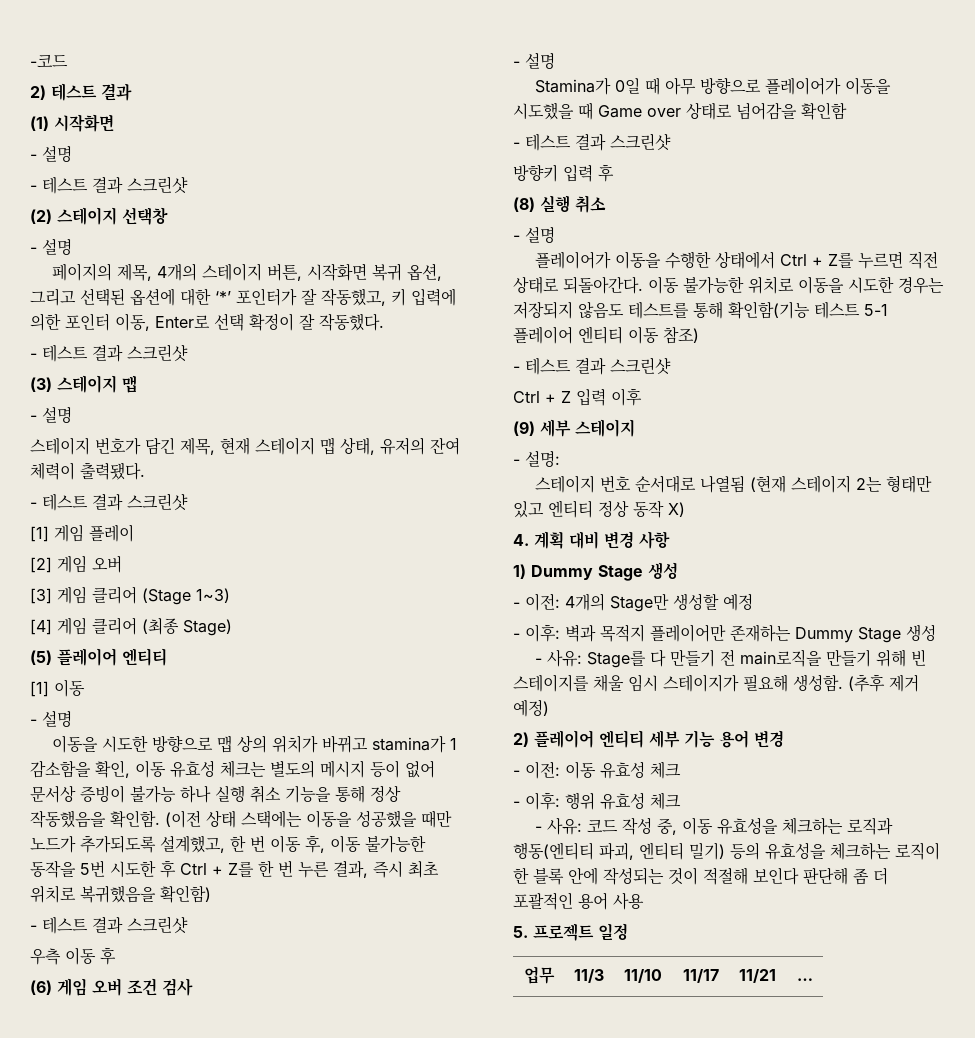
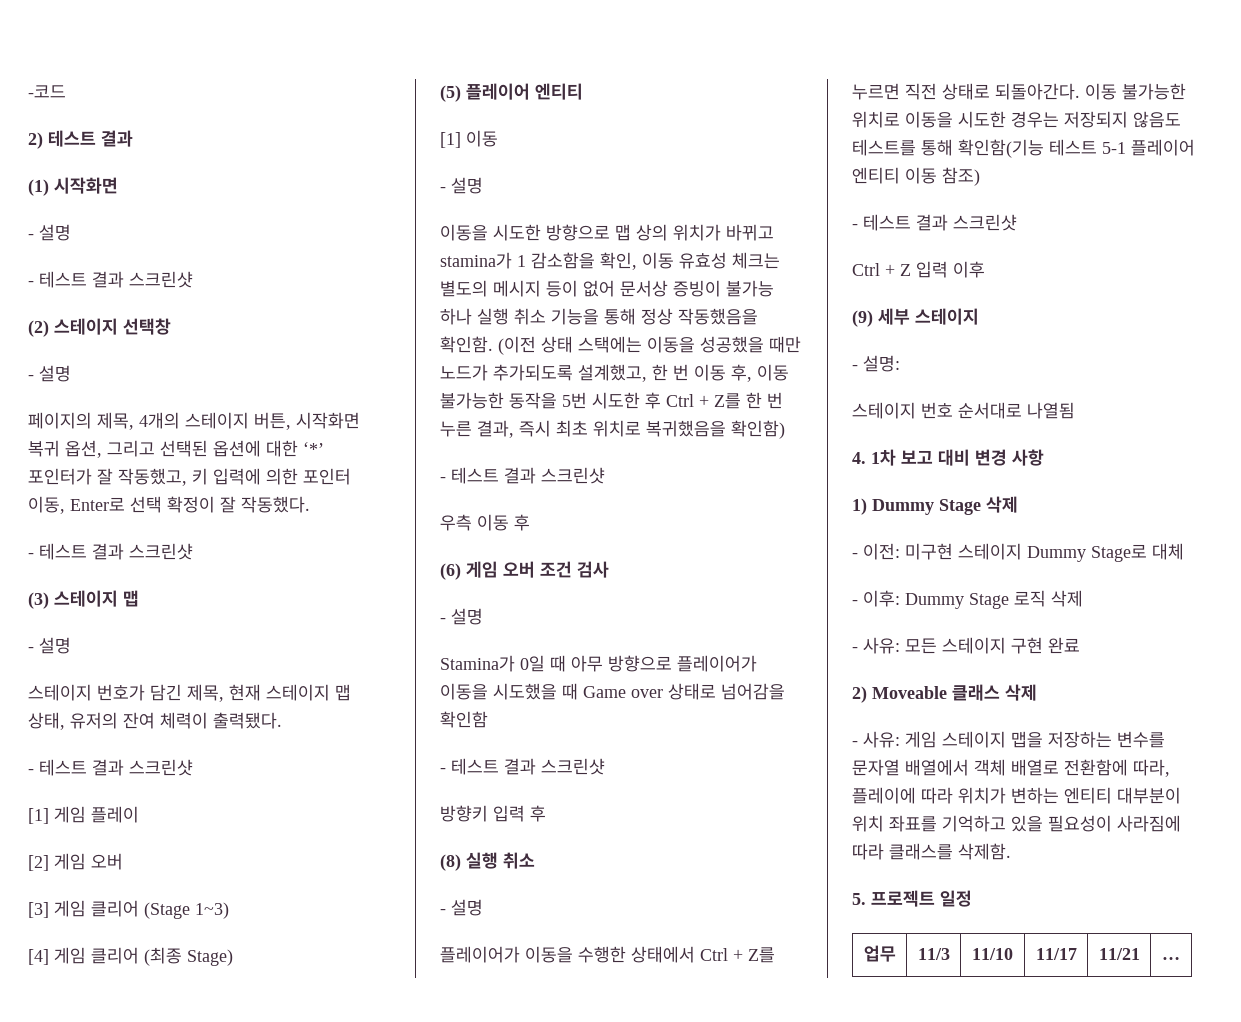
[750,475,933,493] [513,500,685,518] (현재 스테이지 2는 형태만 있고 엔티티 정상 동작 X) -> (1075, 410) none
[534,531,564,549] 계획 -> [871,449,933,466] 1차 보고
[648,562,678,579] [513,593,753,612] [513,624,936,643] [535,649,927,668] [513,674,919,692] [513,699,549,717] [513,730,784,748] [513,761,681,779] [513,792,681,810] [535,817,894,835] [513,842,940,860] [513,867,888,885] [513,892,644,910] 생성 // - 이전: 4개의 Stage만 생성할 예정 // - 이후: 벽과 목적지 플레이어만 존재하는 Dummy Stage 생성 // - 사유: Stage를 다 만들기 전 main로직을 만들기 위해 빈 스테이지를 채울 임시 스테이지가 필요해 생성함. (추후 제거 예정) // 2) 플레이어 엔티티 세부 기능 용어 변경 // - 이전: 이동 유효성 체크 // - 이후: 행위 유효성 체크 // - 사유: 코드 작성 중, 이동 유효성을 체크하는 로직과 행동(엔티티 파괴, 엔티티 밀기) 등의 유효성을 체크하는 로직이 한 블록 안에 작성되는 것이 적절해 보인다 판단해 좀 더 포괄적인 용어 사용 -> [986,496,1018,513] [852,543,1184,562] [852,590,1083,609] [852,637,1080,654] [852,684,1037,703] [852,731,1165,748] [852,759,1170,777] [852,787,1181,804] [852,815,1181,832] [852,843,1011,860] 삭제 // - 이전: 미구현 스테이지 Dummy Stage로 대체 // - 이후: Dummy Stage 로직 삭제 // - 사유: 모든 스테이지 구현 완료 // 2) Moveable 클래스 삭제 // - 사유: 게임 스테이지 맵을 저장하는 변수를 문자열 배열에서 객체 배열로 전환함에 따라, 플레이에 따라 위치가 변하는 엔티티 대부분이 위치 좌표를 기억하고 있을 필요성이 사라짐에 따라 클래스를 삭제함.

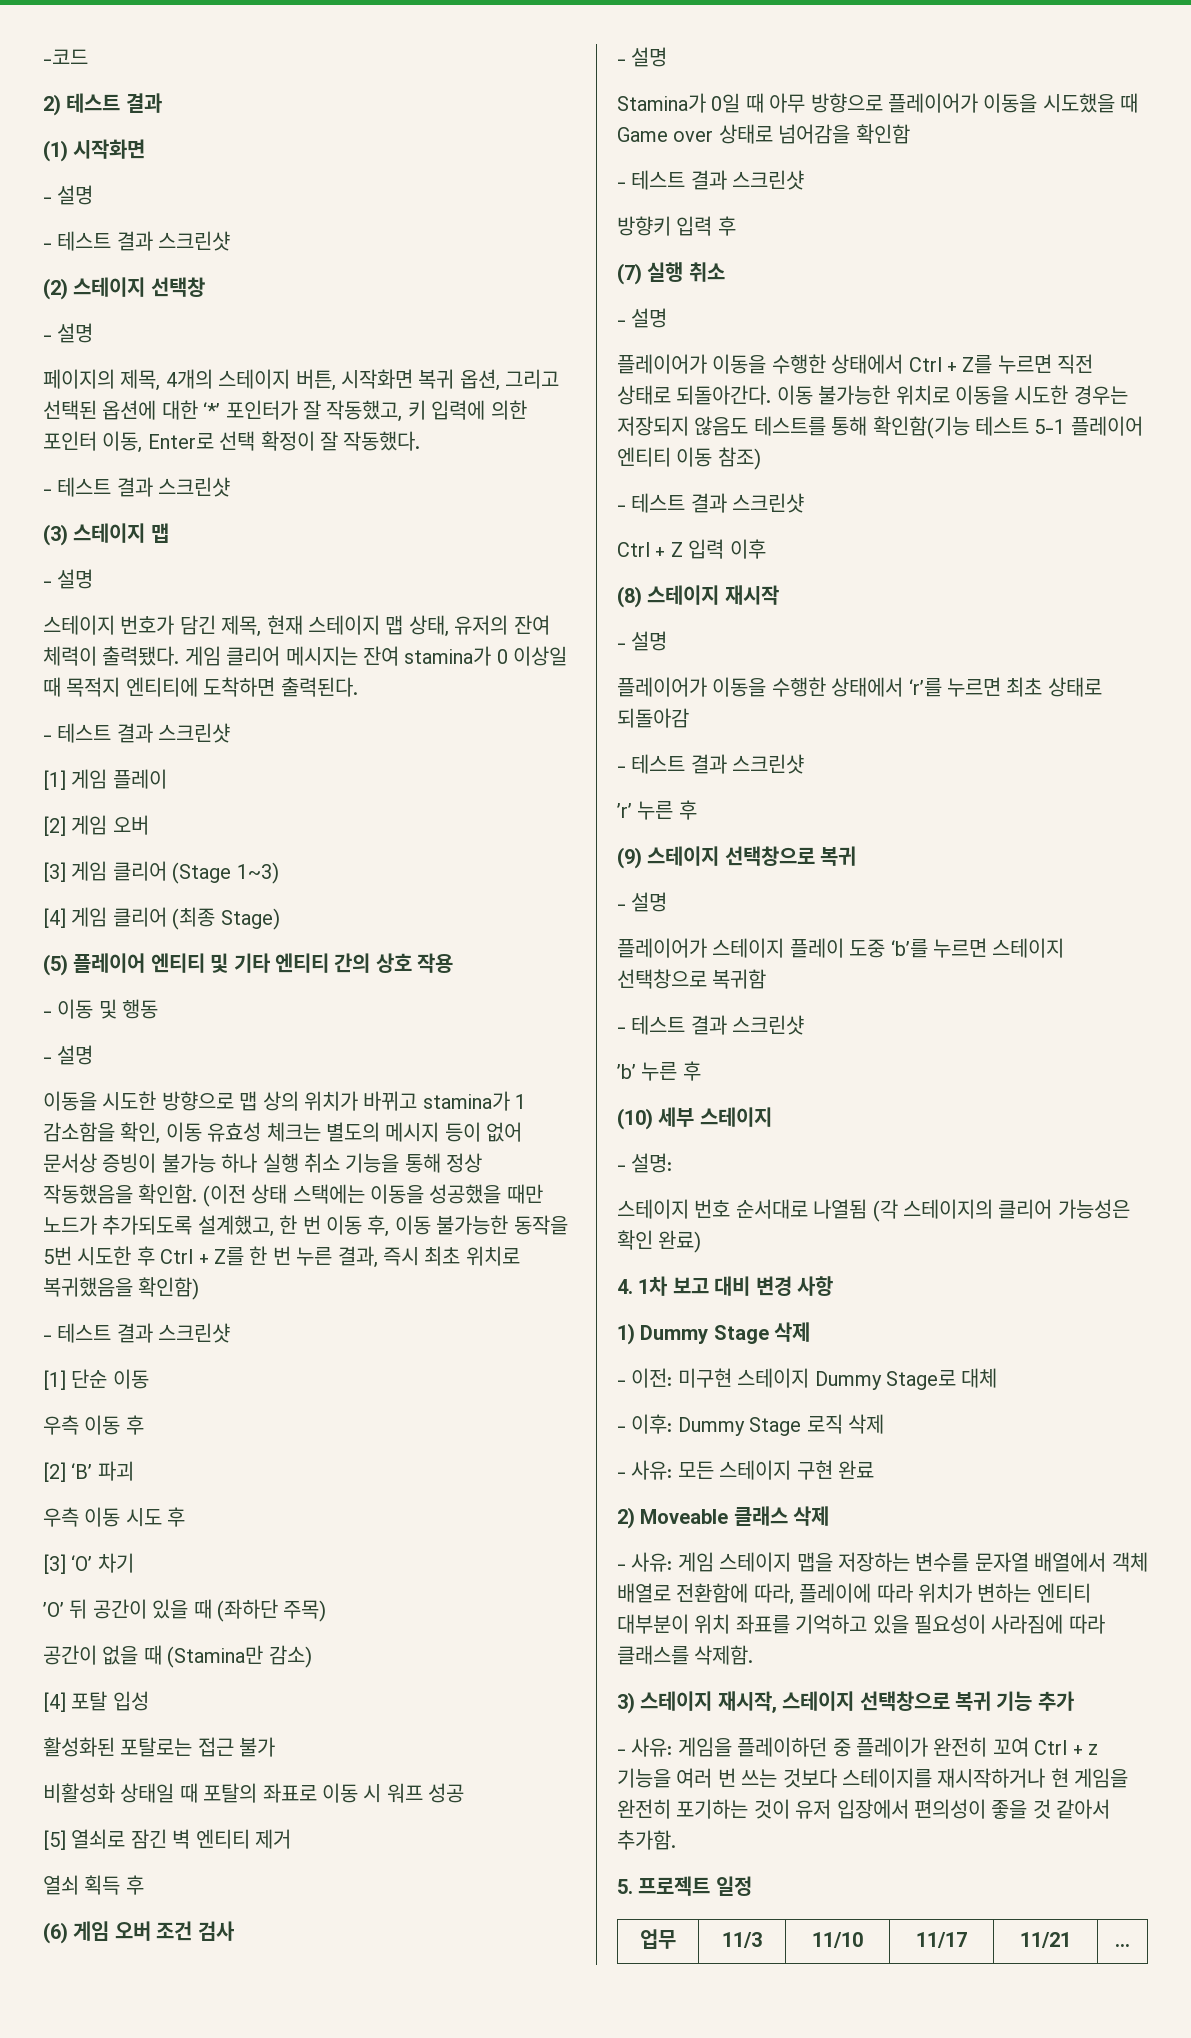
(282, 720) none -> [184,646,568,666] [43,677,358,697] 게임 클리어 메시지는 잔여 stamina가 0 이상일 때 목적지 엔티티에 도착하면 출력된다.
[440,130,498,148] // [1] 이동 -> [210,953,454,973] [43,999,159,1019] 및 기타 엔티티 간의 상호 작용 // - 이동 및 행동
(605, 475) none -> [43,1369,149,1390] // [1] 단순 이동
(530, 522) none -> [43,1461,134,1482] [43,1507,186,1527] [43,1553,134,1574] [43,1599,327,1622] [43,1645,312,1668] [43,1691,149,1712] [43,1737,276,1757] [43,1783,465,1803] [43,1829,291,1850] [43,1875,144,1895] // [2] ‘B’ 파괴 // 우측 이동 시도 후 // [3] ‘O’ 차기 // ’O’ 뒤 공간이 있을 때 (좌하단 주목) // 공간이 없을 때 (Stamina만 감소) // [4] 포탈 입성 // 활성화된 포탈로는 접근 불가 // 비활성화 상태일 때 포탈의 좌표로 이동 시 워프 성공 // [5] 열쇠로 잠긴 벽 엔티티 제거 // 열쇠 획득 후
[440,854,461,871] (8) -> [617,263,642,285] (7)
[852,310,873,327] (9) -> [617,585,779,608] [617,631,668,651] [617,677,1102,697] [617,708,689,728] [617,754,805,774] [617,800,697,820] [617,846,857,869] [617,892,668,912] [617,938,1065,958] [617,969,767,989] [617,1015,805,1035] [617,1061,701,1081] [617,1108,653,1130] (8) 스테이지 재시작 // - 설명 // 플레이어가 이동을 수행한 상태에서 ‘r’를 누르면 최초 상태로 되돌아감 // - 테스트 결과 스크린샷 // ’r’ 누른 후 // (9) 스테이지 선택창으로 복귀 // - 설명 // 플레이어가 스테이지 플레이 도중 ‘b’를 누르면 스테이지 선택창으로 복귀함 // - 테스트 결과 스크린샷 // ’b’ 누른 후 // (10)
(1075, 410) none -> [872,1199,1130,1222] [617,1230,702,1253] (각 스테이지의 클리어 가능성은 확인 완료)
(1011, 851) none -> [617,1691,1074,1714] [617,1737,1098,1757] [617,1768,1129,1788] [617,1799,1111,1819] [617,1830,676,1850] // 3) 스테이지 재시작, 스테이지 선택창으로 복귀 기능 추가 // - 사유: 게임을 플레이하던 중 플레이가 완전히 꼬여 Ctrl + z 기능을 여러 번 쓰는 것보다 스테이지를 재시작하거나 현 게임을 완전히 포기하는 것이 유저 입장에서 편의성이 좋을 것 같아서 추가함.

